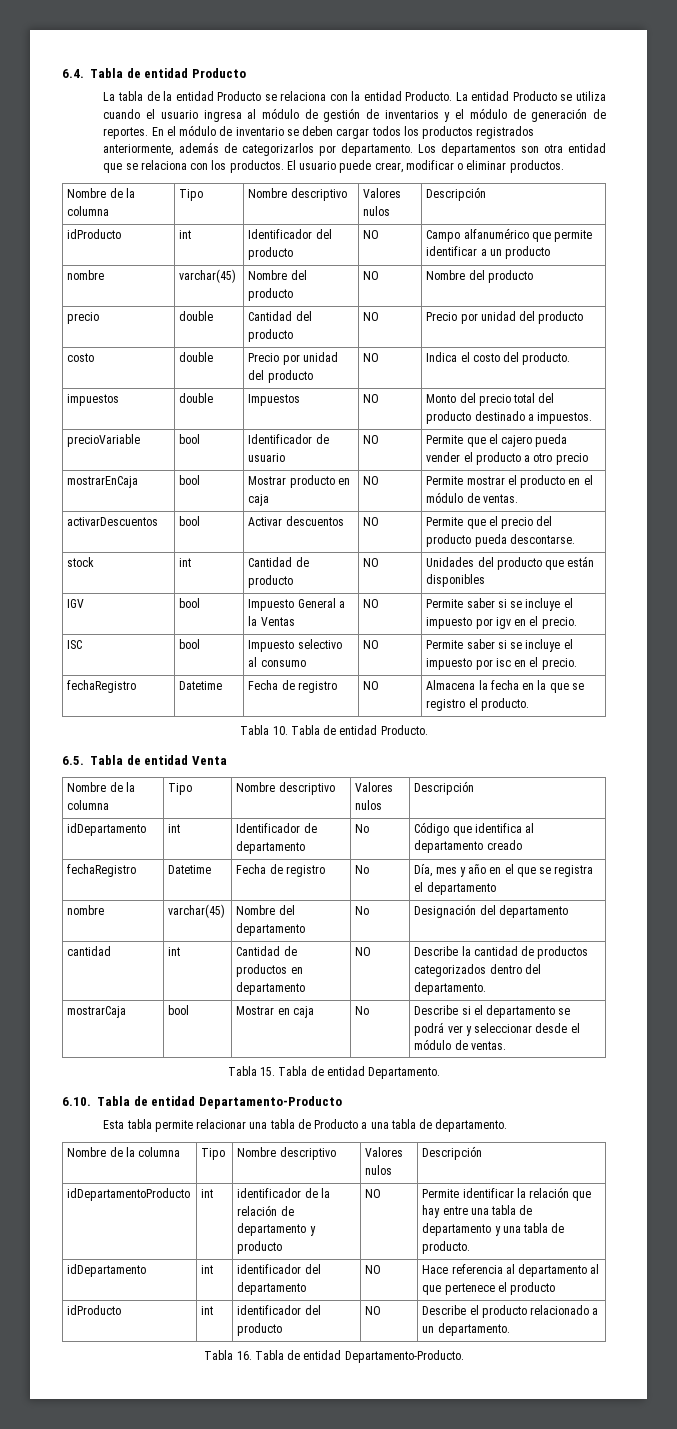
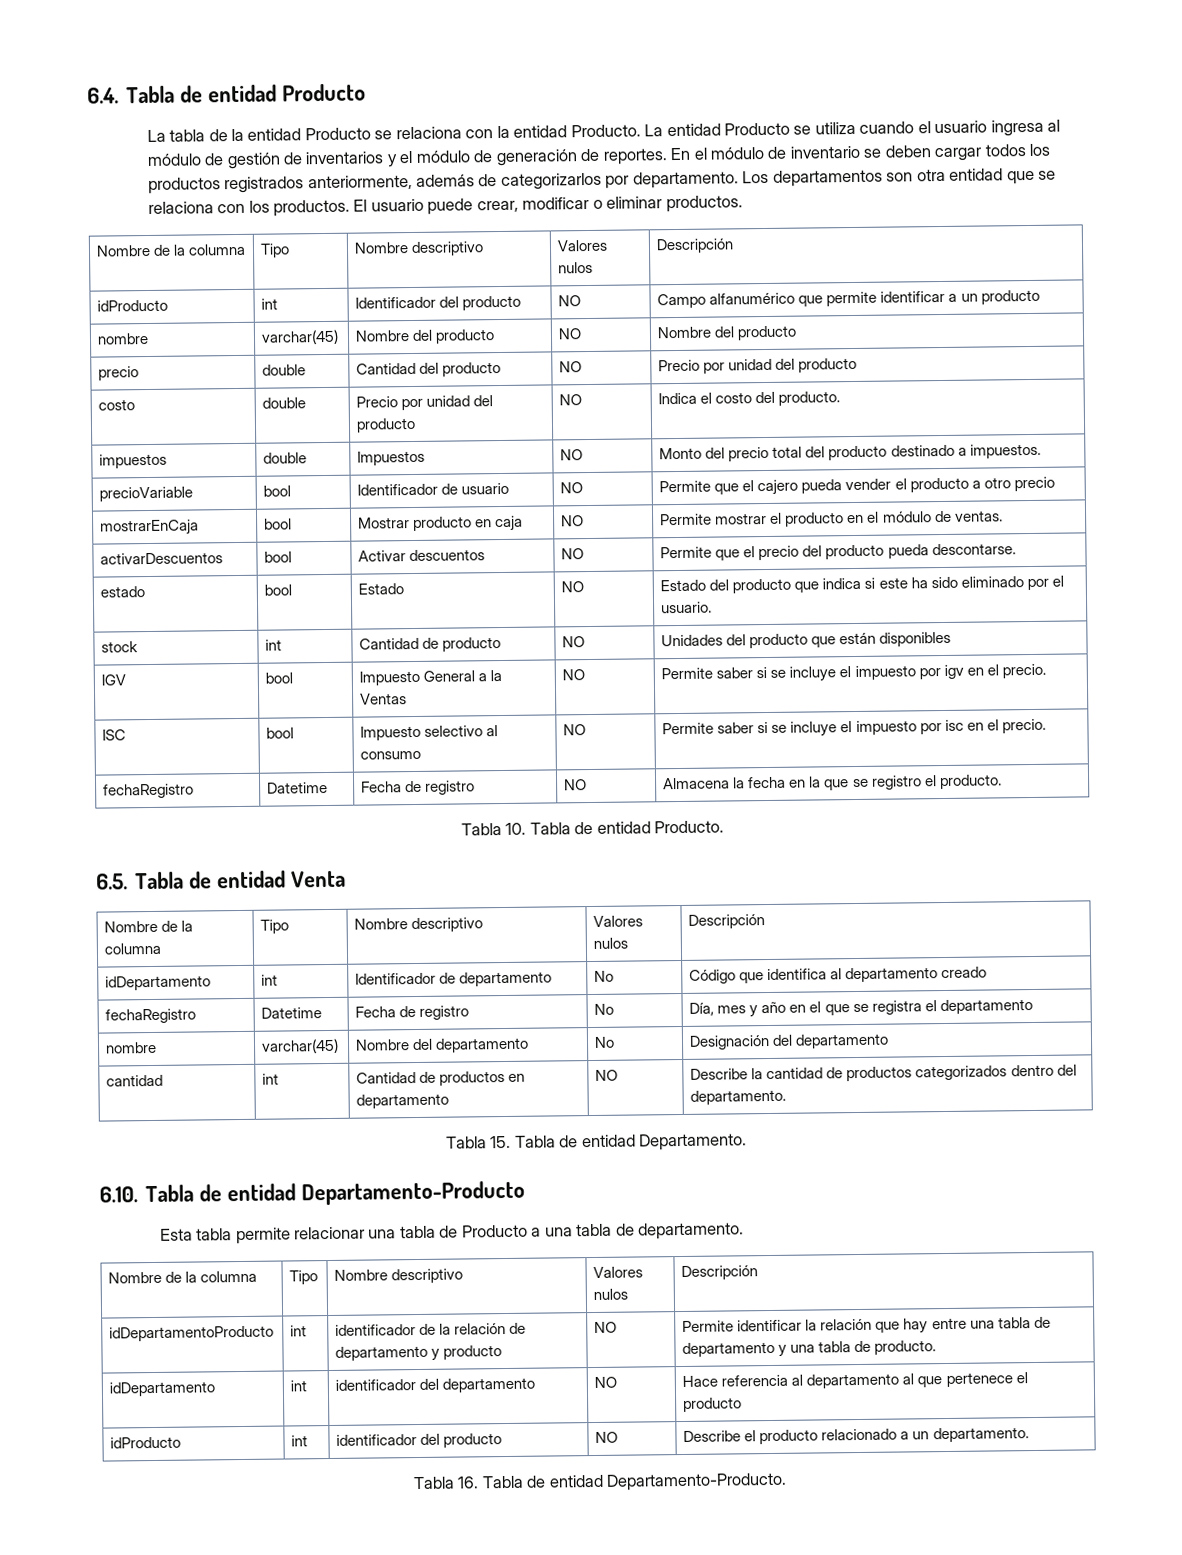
(575, 539) none -> [100,586,146,598] [264,584,293,596] [358,583,405,595] [561,581,585,593] [660,575,1064,594] [661,601,713,614] // estado | bool | Estado | NO | Estado del producto que indica si este ha sido eliminado por el usuario.
[67,1006,127,1018] [168,1005,190,1015] [236,1006,314,1018] [355,1006,370,1015] [414,1005,571,1018] [414,1022,580,1036] [414,1039,506,1050] // mostrarCaja | bool | Mostrar en caja | No | Describe si el departamento se podrá ver y seleccionar desde el módulo de ventas. -> (787, 1097) none

